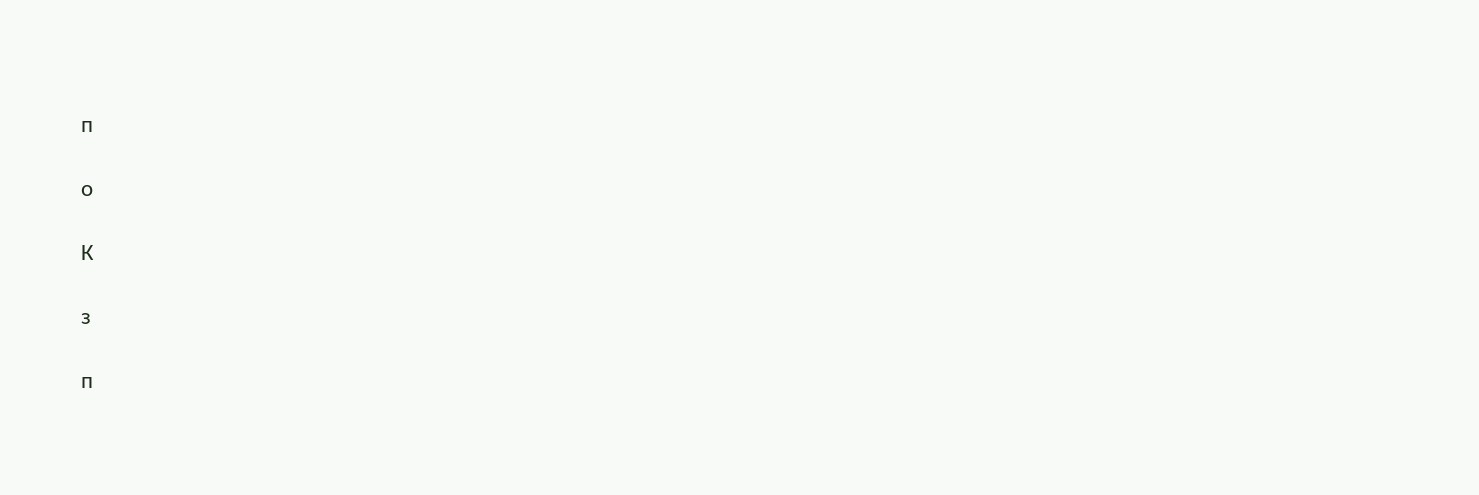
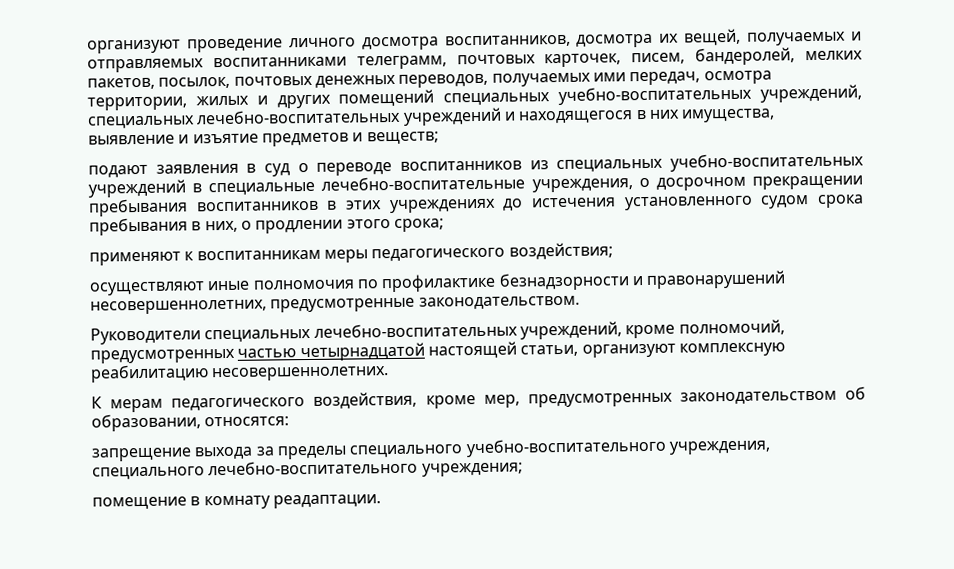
[81,121,93,132] [81,185,93,196] [81,245,94,260] [81,313,91,324] [81,377,93,388] п // о // К // з // п -> [87,28,863,54] [87,47,863,73] [87,70,772,90] [87,84,862,111] [87,107,776,129] [88,131,439,147] [88,152,864,178] [88,175,863,198] [88,194,864,217] [89,217,444,236] [89,242,613,266] [89,270,787,296] [90,295,580,315] [90,319,785,345] [90,341,785,364] [90,364,390,383] [91,386,866,413] [91,413,290,432] [91,437,771,462] [92,459,523,480] [92,494,381,510] организуют проведение личного досмотра воспитанников, досмотра их вещей, получаемых и отправляемых воспитанниками телеграмм, почтовых карточек, писем, бандеролей, мелких пакетов, посылок, почтовых денежных переводов, получаемых ими передач, осмотра территории, жилых и других помещений специальных учебно-воспитательных учреждений, специальных лечебно-воспитательных учреждений и находящегося в них имущества, выявление и изъятие предметов и веществ; // подают заявления в суд о переводе воспитанников из специальных учебно-воспитательных учреждений в специальные лечебно-воспитательные учреждения, о досрочном прекращении пребывания воспитанников в этих учреждениях до истечения установленного судом срока пребывания в них, о продлении этого срока; // применяют к воспитанникам меры педагогического воздействия; // осуществляют иные полномочия по профилактике безнадзорности и правонарушений несовершеннолетних, предусмотренные законодательством. // Руководители специальных лечебно-воспитательных учреждений, кроме полномочий, предусмотренных частью четырнадцатой настоящей статьи, организуют комплексную реабилитацию несовершеннолетних. // К мерам педагогического воздействия, кроме мер, предусмотренных законодательством об образовании, относятся: // запрещение выхода за пределы специального учебно-воспитательного учреждения, специального лечебно-воспитательного учреждения; // помещение в комнату реадаптации.

